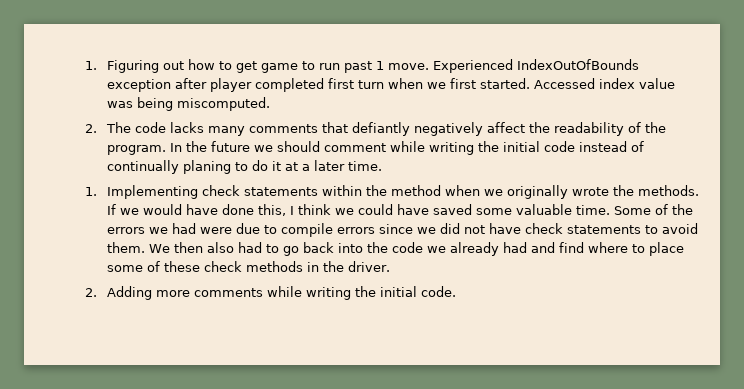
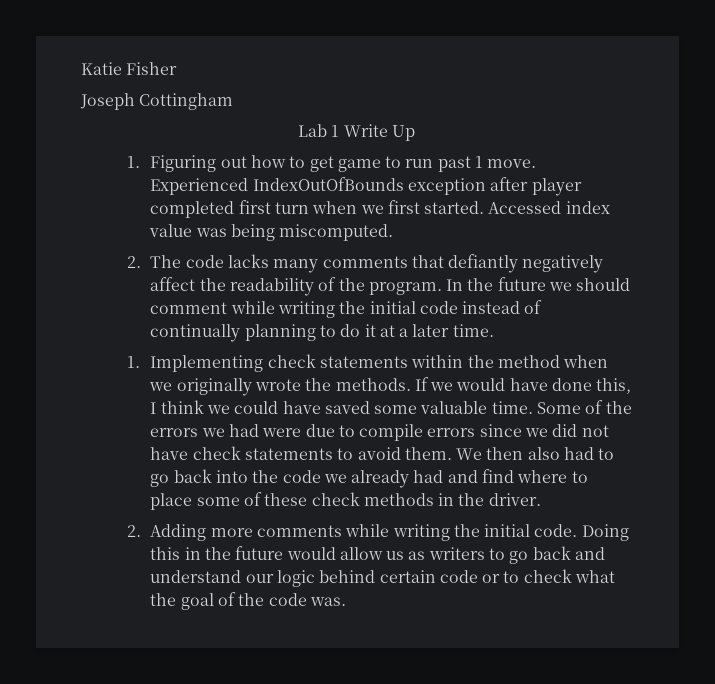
(84, 65) none -> [81,62,178,75] [80,93,234,110] [298,124,415,141] Katie Fisher // Joseph Cottingham // Lab 1 Write Up //
[183,160,232,174] planing -> [244,324,316,341] planning
(457, 291) none -> [581,524,629,541] [150,546,606,564] [150,569,616,587] [150,592,346,610] Doing this in the future would allow us as writers to go back and understand our logic behind certain code or to check what the goal of the code was.

